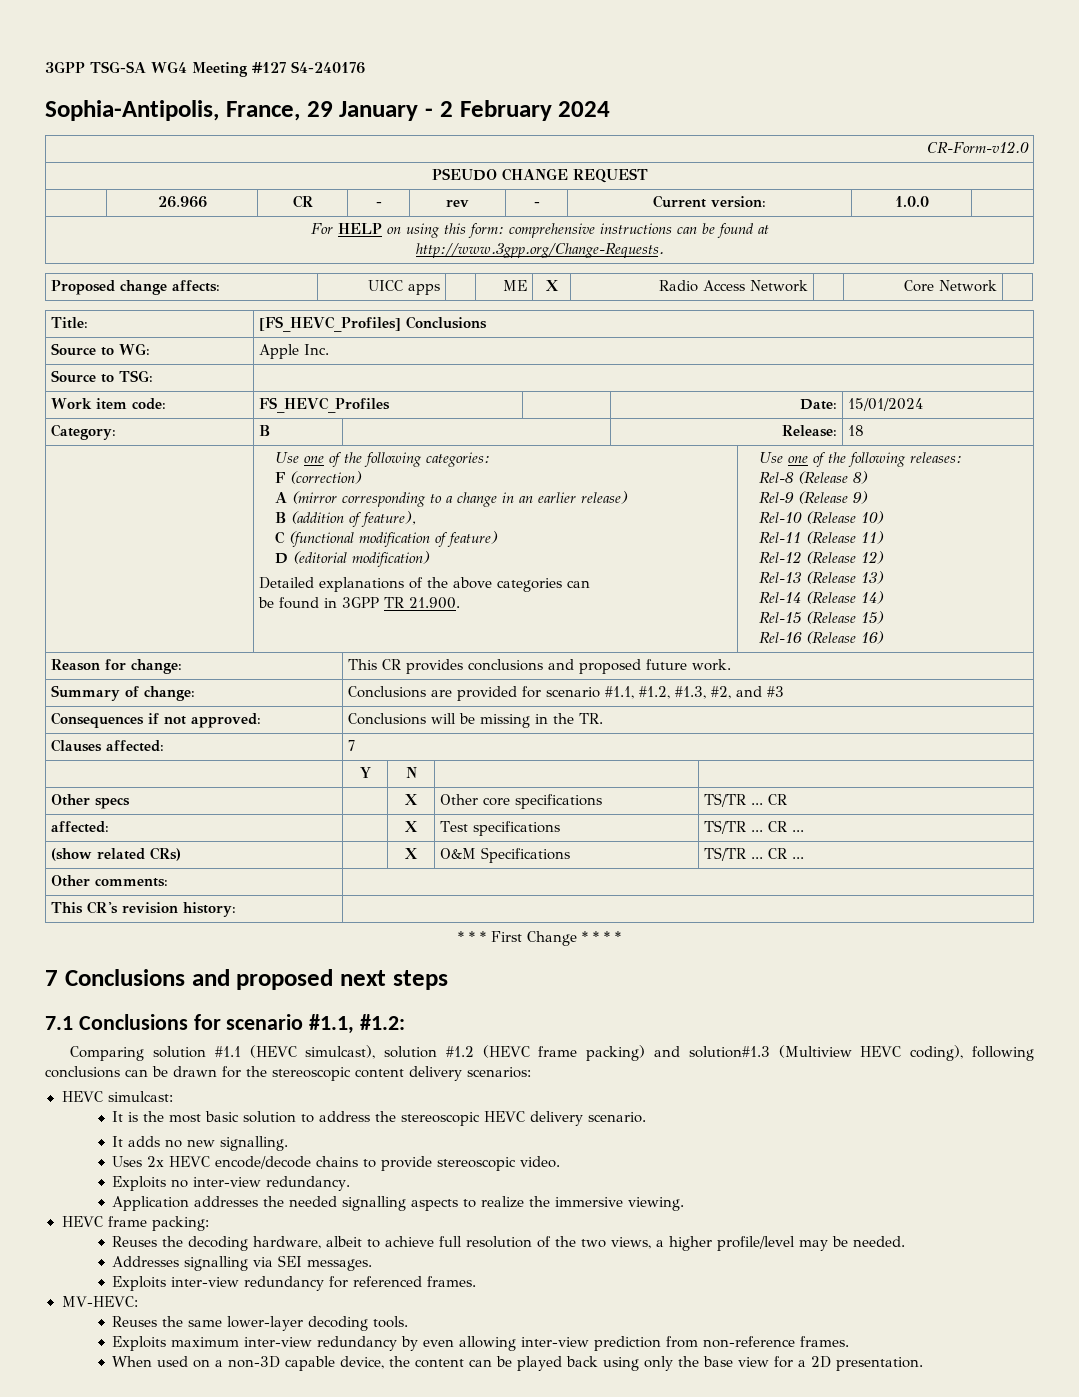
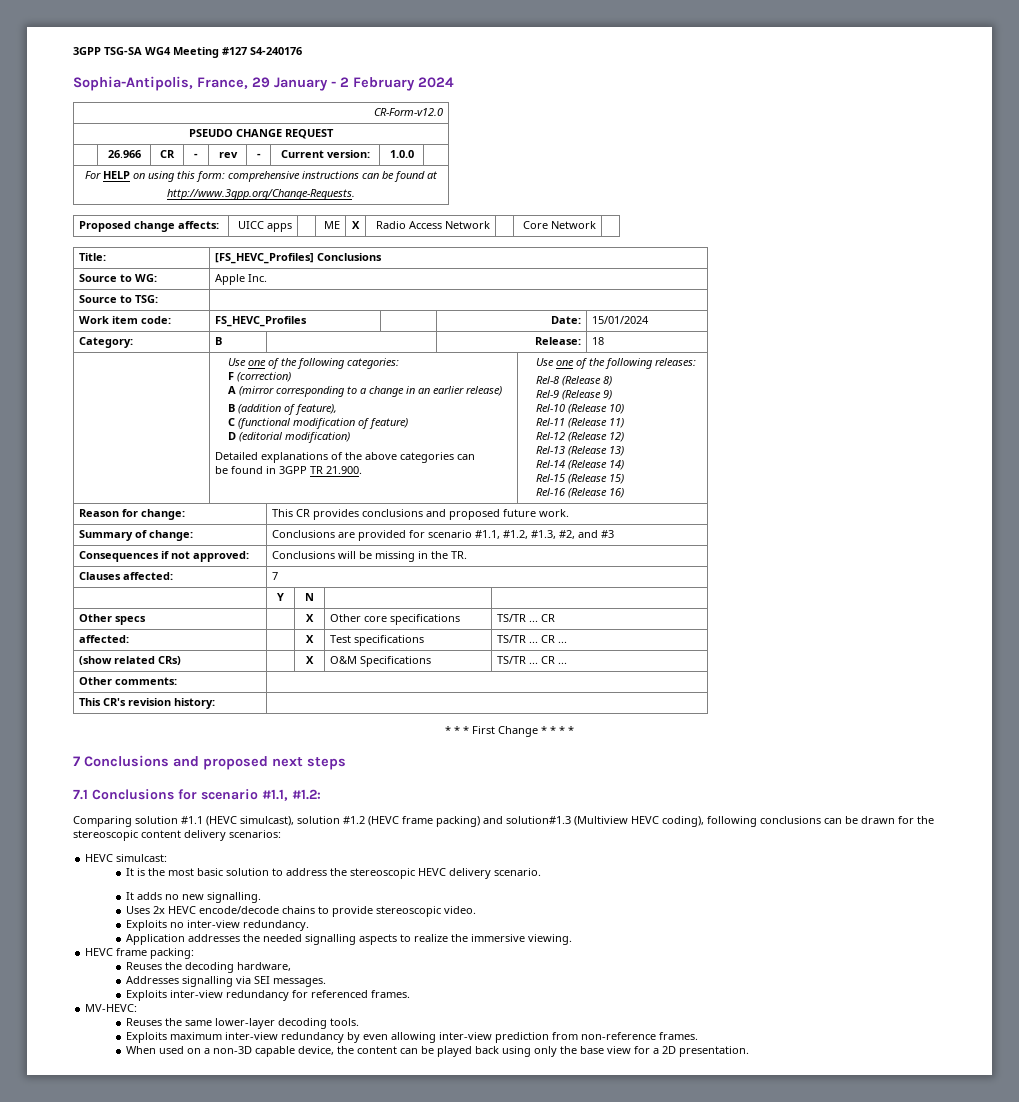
[326,1236,906,1251] albeit to achieve full resolution of the two views, a higher profile/level may be needed. -> (292, 966) none

